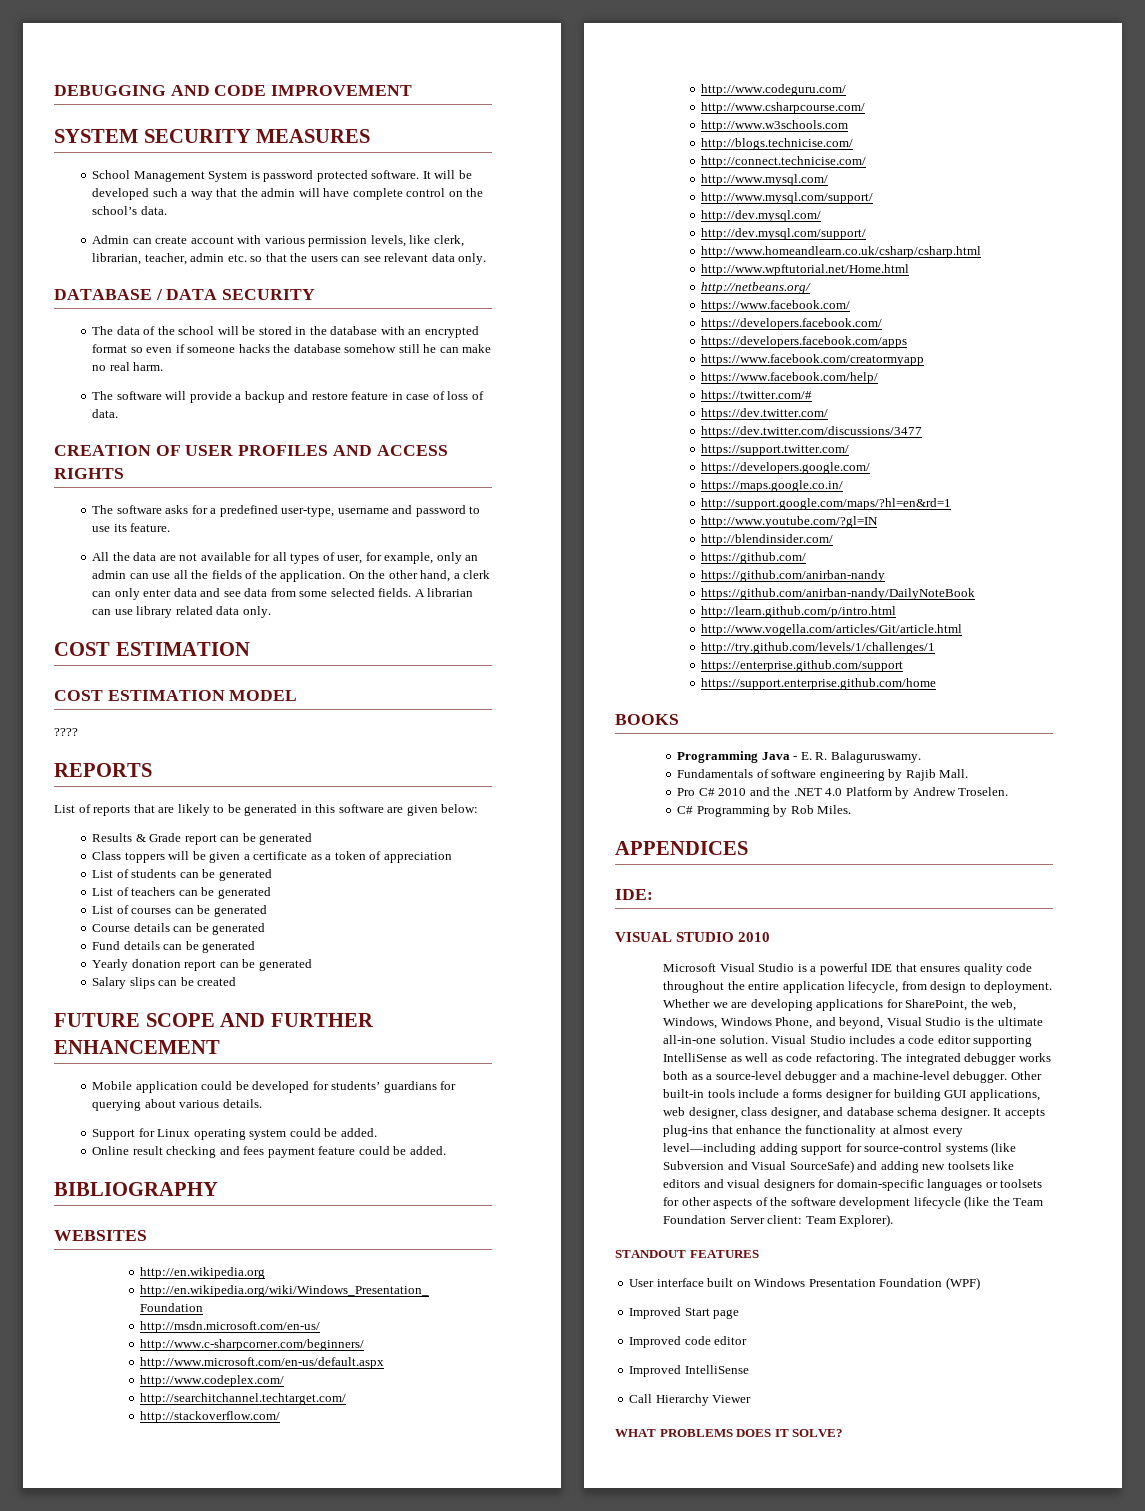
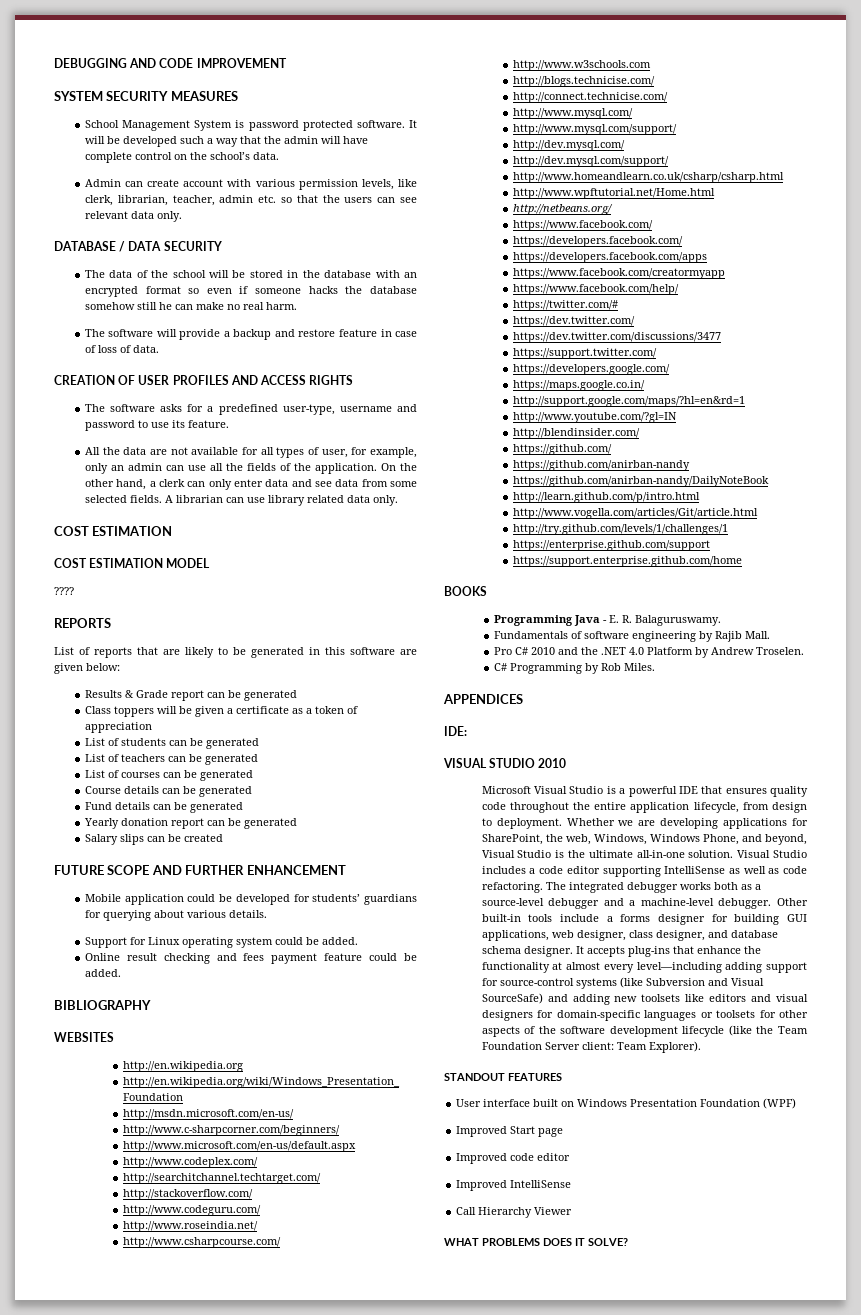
(847, 90) none -> [122,1221,258,1232] // http://www.roseindia.net/

